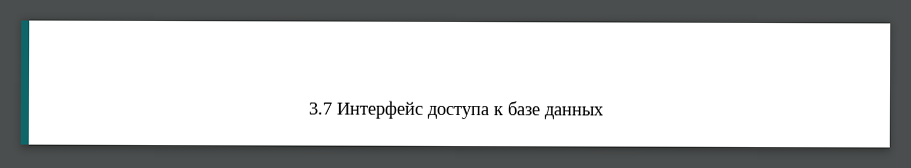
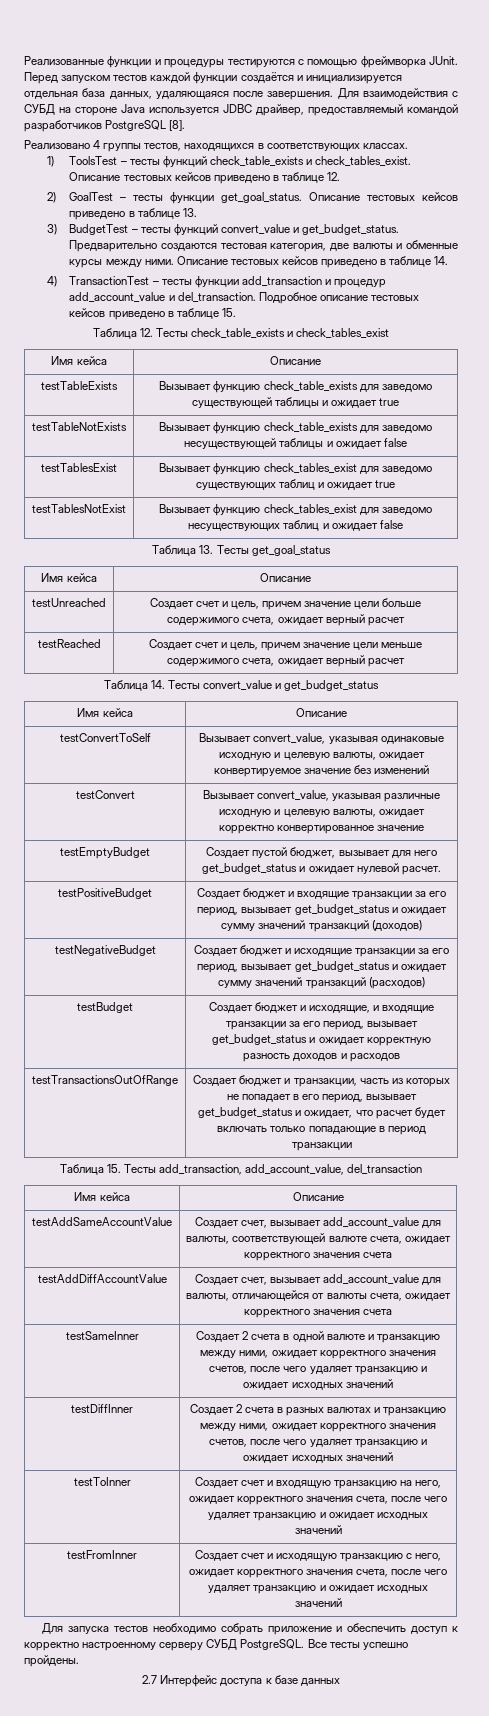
[307,102,332,115] 3.7 -> [24,56,458,68] [24,72,402,84] [24,88,458,100] [24,104,458,116] [24,120,186,132] [24,140,408,152] [46,156,412,168] [69,172,341,184] [46,192,458,204] [69,208,197,220] [46,224,400,236] [69,240,458,252] [69,256,449,268] [46,276,387,288] [69,292,420,304] [69,308,236,320] [92,328,390,339] [51,356,107,365] [270,356,321,365] [41,381,118,390] [159,381,432,393] [191,397,400,408] [32,422,127,431] [159,422,432,434] [184,438,407,449] [41,463,117,472] [159,463,432,475] [195,479,396,490] [32,504,126,513] [159,504,432,516] [188,520,403,531] [152,545,331,556] [41,573,97,582] [260,573,311,582] [32,598,106,607] [149,598,422,610] [167,614,405,626] [37,639,101,648] [148,639,423,651] [167,655,405,667] [103,680,380,691] [77,708,133,717] [295,708,347,717] [59,733,151,742] [199,733,444,744] [219,752,425,760] [213,765,430,777] [75,790,135,799] [202,790,441,802] [219,809,425,817] [218,825,425,834] [59,847,150,859] [206,847,437,858] [202,863,441,875] [57,888,152,899] [196,888,447,900] [197,904,447,916] [221,920,422,932] [54,945,156,956] [193,945,450,957] [197,961,447,973] [218,977,425,989] [77,1002,133,1013] [208,1002,435,1013] [225,1021,419,1030] [212,1034,431,1046] [243,1053,400,1062] [31,1075,178,1086] [193,1075,450,1087] [226,1094,418,1103] [198,1107,446,1119] [217,1126,426,1135] [291,1142,352,1151] [59,1164,423,1175] [74,1192,130,1201] [292,1192,344,1201] [31,1217,172,1226] [194,1217,442,1228] [186,1233,451,1244] [243,1252,393,1261] [37,1274,167,1283] [194,1274,442,1285] [186,1290,451,1301] [243,1309,393,1318] [65,1331,139,1340] [196,1331,440,1343] [200,1350,436,1359] [209,1366,427,1375] [243,1379,393,1390] [71,1404,133,1413] [189,1404,447,1416] [200,1423,436,1432] [209,1439,427,1448] [243,1452,393,1463] [73,1477,131,1486] [194,1477,442,1489] [188,1496,448,1505] [208,1512,428,1521] [294,1525,342,1534] [67,1550,137,1559] [194,1550,442,1562] [188,1569,448,1578] [208,1585,428,1594] [294,1598,342,1607] [42,1623,458,1635] [24,1639,408,1651] [24,1655,79,1667] [142,1675,158,1684] Реализованные функции и процедуры тестируются с помощью фреймворка JUnit. Перед запуском тестов каждой функции создаётся и инициализируется отдельная база данных, удаляющаяся после завершения. Для взаимодействия с СУБД на стороне Java используется JDBC драйвер, предоставляемый командой разработчиков PostgreSQL [8]. // Реализовано 4 группы тестов, находящихся в соответствующих классах. // 1) ToolsTest – тесты функций check_table_exists и check_tables_exist. Описание тестовых кейсов приведено в таблице 12. // 2) GoalTest – тесты функции get_goal_status. Описание тестовых кейсов приведено в таблице 13. // 3) BudgetTest – тесты функций convert_value и get_budget_status. Предварительно создаются тестовая категория, две валюты и обменные курсы между ними. Описание тестовых кейсов приведено в таблице 14. // 4) TransactionTest – тесты функции add_transaction и процедур add_account_value и del_transaction. Подробное описание тестовых кейсов приведено в таблице 15. // Таблица 12. Тесты check_table_exists и check_tables_exist // Имя кейса | Описание // testTableExists | Вызывает функцию check_table_exists для заведомо существующей таблицы и ожидает true // testTableNotExists | Вызывает функцию check_table_exists для заведомо несуществующей таблицы и ожидает false // testTablesExist | Вызывает функцию check_tables_exist для заведомо существующих таблиц и ожидает true // testTablesNotExist | Вызывает функцию check_tables_exist для заведомо несуществующих таблиц и ожидает false // Таблица 13. Тесты get_goal_status // Имя кейса | Описание // testUnreached | Создает счет и цель, причем значение цели больше содержимого счета, ожидает верный расчет // testReached | Создает счет и цель, причем значение цели меньше содержимого счета, ожидает верный расчет // Таблица 14. Тесты convert_value и get_budget_status // Имя кейса | Описание // testConvertToSelf | Вызывает convert_value, указывая одинаковые исходную и целевую валюты, ожидает конвертируемое значение без изменений // testConvert | Вызывает convert_value, указывая различные исходную и целевую валюты, ожидает корректно конвертированное значение // testEmptyBudget | Создает пустой бюджет, вызывает для него get_budget_status и ожидает нулевой расчет. // testPositiveBudget | Создает бюджет и входящие транзакции за его период, вызывает get_budget_status и ожидает сумму значений транзакций (доходов) // testNegativeBudget | Создает бюджет и исходящие транзакции за его период, вызывает get_budget_status и ожидает сумму значений транзакций (расходов) // testBudget | Создает бюджет и исходящие, и входящие транзакции за его период, вызывает get_budget_status и ожидает корректную разность доходов и расходов // testTransactionsOutOfRange | Создает бюджет и транзакции, часть из которых не попадает в его период, вызывает get_budget_status и ожидает, что расчет будет включать только попадающие в период транзакции // Таблица 15. Тесты add_transaction, add_account_value, del_transaction // Имя кейса | Описание // testAddSameAccountValue | Создает счет, вызывает add_account_value для валюты, соответствующей валюте счета, ожидает корректного значения счета // testAddDiffAccountValue | Создает счет, вызывает add_account_value для валюты, отличающейся от валюты счета, ожидает корректного значения счета // testSameInner | Создает 2 счета в одной валюте и транзакцию между ними, ожидает корректного значения счетов, после чего удаляет транзакцию и ожидает исходных значений // testDiffInner | Создает 2 счета в разных валютах и транзакцию между ними, ожидает корректного значения счетов, после чего удаляет транзакцию и ожидает исходных значений // testToInner | Создает счет и входящую транзакцию на него, ожидает корректного значения счета, после чего удаляет транзакцию и ожидает исходных значений // testFromInner | Создает счет и исходящую транзакцию с него, ожидает корректного значения счета, после чего удаляет транзакцию и ожидает исходных значений // Для запуска тестов необходимо собрать приложение и обеспечить доступ к корректно настроенному серверу СУБД PostgreSQL. Все тесты успешно пройдены. // 2.7

